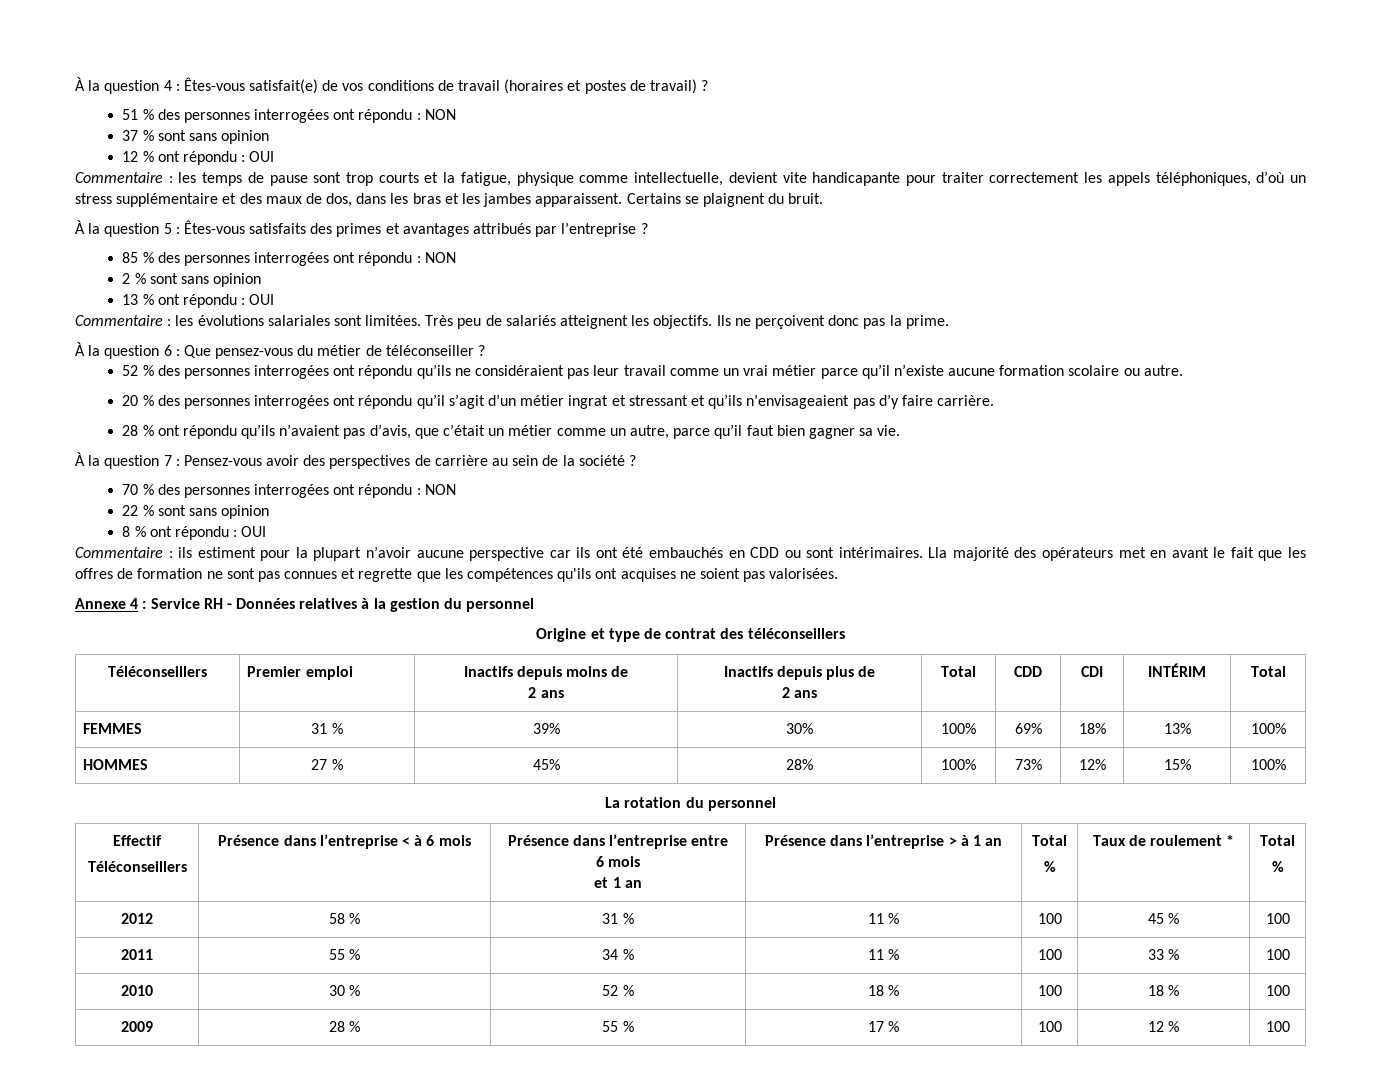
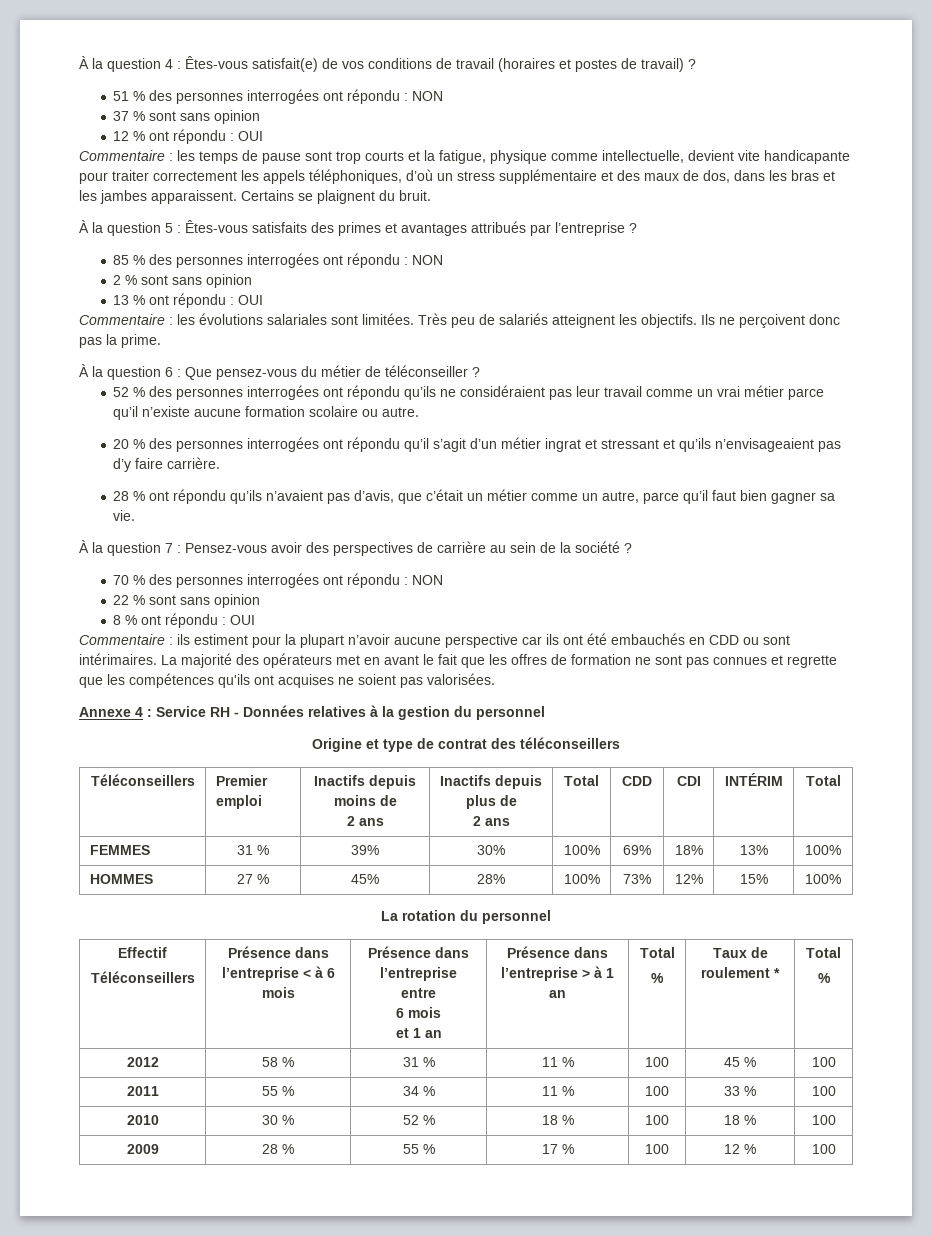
[928,547,948,558] Lla -> [161,655,177,665] La

